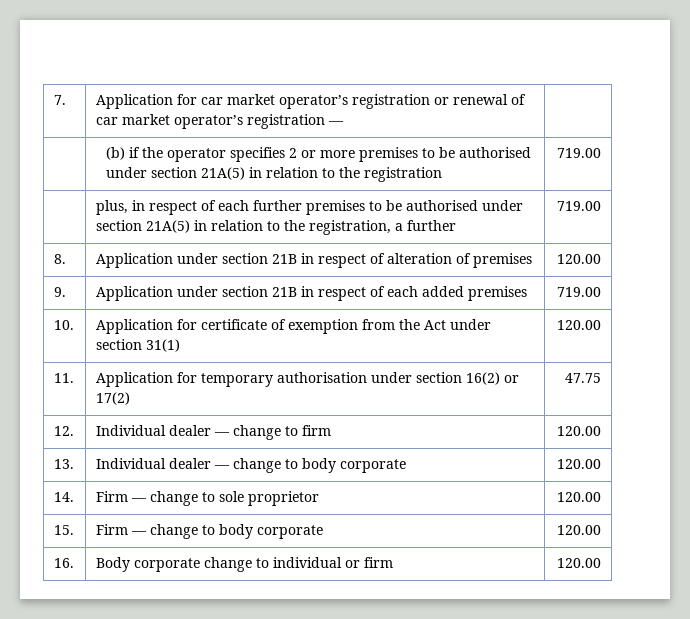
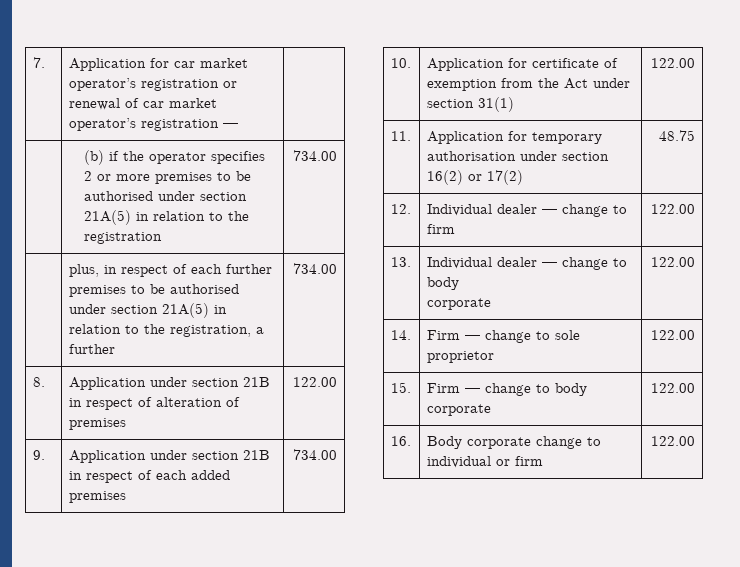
[557,148,602,158] 719.00 -> [293,150,338,161] 734.00
[557,201,602,211] 719.00 -> [293,263,338,274] 734.00
[557,254,602,264] 120.00 -> [293,377,338,387] 122.00
[557,287,602,297] 719.00 -> [293,449,338,460] 734.00
[557,320,602,330] 120.00 -> [651,58,696,68] 122.00
[565,373,602,383] 47.75 -> [659,130,696,141] 48.75
[557,426,602,436] 120.00 -> [651,204,696,214] 122.00
[339,459,406,473] [557,459,602,469] corporate | 120.00 -> [426,298,491,310] [651,257,696,267] // corporate | 122.00
[557,492,602,502] 120.00 -> [651,330,696,340] 122.00
[557,525,602,535] 120.00 -> [651,383,696,393] 122.00
[557,558,602,568] 120.00 -> [651,436,696,446] 122.00

